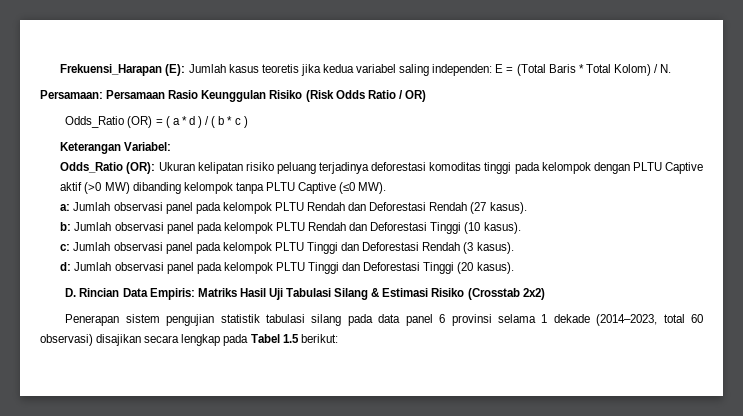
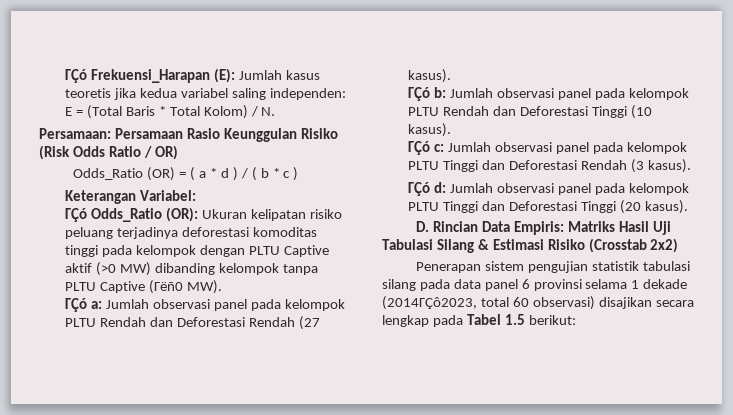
(60, 70) none -> [65,69,88,83] ΓÇó
(172, 146) none -> [65,208,88,222] ΓÇó
[339,182,356,194] (≤0 -> [148,280,183,294] (Γëñ0
(387, 188) none -> [65,298,88,312] ΓÇó
(527, 208) none -> [408,87,431,101] ΓÇó
(521, 228) none -> [408,141,431,155] ΓÇó
(514, 248) none -> [408,182,431,196] ΓÇó
[596,314,658,326] (2014–2023, -> [382,296,477,310] (2014ΓÇô2023,

